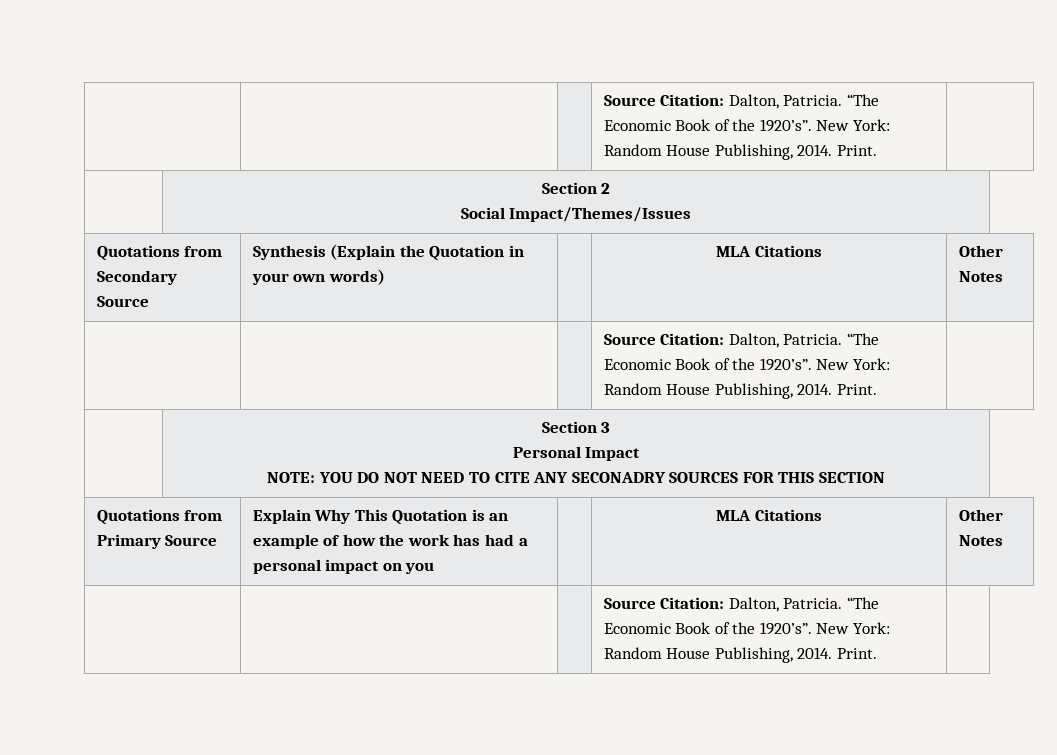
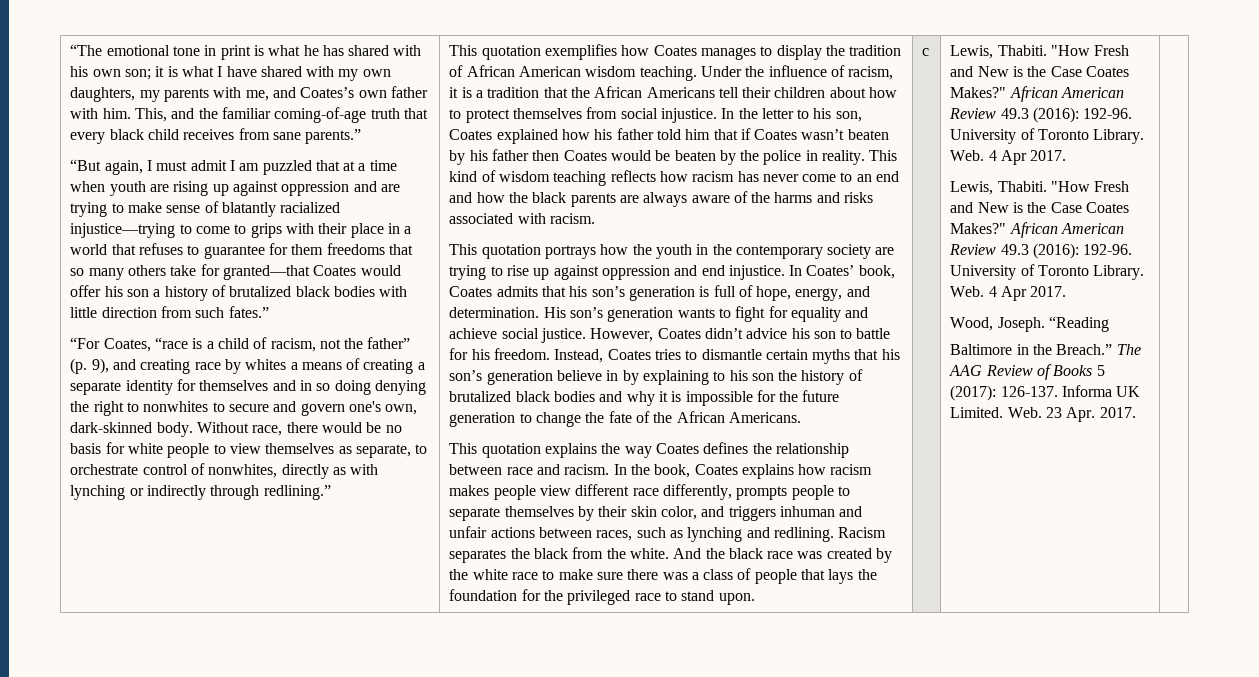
[603,94,879,109] [603,119,891,132] [603,144,877,160] [541,182,611,194] [460,207,692,222] [96,245,223,261] [96,270,177,285] [96,296,149,307] [252,244,524,261] [251,269,385,285] [716,245,822,257] [958,245,1003,257] [958,271,1003,282] [603,333,879,348] [603,358,891,371] [603,383,877,399] [541,421,611,433] [512,446,641,461] [266,472,886,483] [96,509,223,525] [96,534,218,549] [252,509,509,525] [252,534,528,549] [252,559,435,574] [716,509,822,521] [958,509,1003,521] [958,535,1003,546] [603,597,879,612] [603,622,891,635] [603,647,877,663] | | | Source Citation: Dalton, Patricia. “The Economic Book of the 1920’s”. New York: Random House Publishing, 2014. Print. | // | Section 2 // Social Impact/Themes/Issues // Quotations from Secondary Source | Synthesis (Explain the Quotation in your own words) | | MLA Citations | Other Notes // | | | Source Citation: Dalton, Patricia. “The Economic Book of the 1920’s”. New York: Random House Publishing, 2014. Print. | // | Section 3 // Personal Impact // NOTE: YOU DO NOT NEED TO CITE ANY SECONADRY SOURCES FOR THIS SECTION // Quotations from Primary Source | Explain Why This Quotation is an example of how the work has had a personal impact on you | | MLA Citations | Other Notes // | | | Source Citation: Dalton, Patricia. “The Economic Book of the 1920’s”. New York: Random House Publishing, 2014. Print. -> [70,44,422,60] [70,66,391,81] [70,86,428,102] [70,107,428,123] [70,128,362,144] [70,159,397,175] [70,181,400,196] [70,201,341,217] [70,223,412,238] [70,243,413,259] [70,264,401,280] [70,285,408,301] [70,306,269,318] [70,337,411,352] [70,358,425,374] [70,379,426,395] [70,401,418,416] [70,422,402,437] [70,442,428,458] [70,463,379,479] [70,485,331,500] [449,44,902,60] [449,65,894,81] [449,86,898,98] [449,107,862,123] [449,128,889,144] [449,149,898,165] [449,170,900,186] [449,191,874,207] [449,213,595,224] [449,244,895,259] [449,265,895,280] [449,285,870,301] [449,306,869,322] [449,328,891,343] [449,348,900,364] [449,369,863,385] [449,390,840,406] [449,411,801,427] [449,442,849,458] [449,464,873,479] [449,484,850,500] [449,506,863,521] [449,526,887,542] [449,547,893,563] [449,568,877,584] [449,589,755,605] [922,48,930,56] [950,45,1130,59] [950,66,1129,77] [950,86,1124,102] [949,107,1133,123] [950,128,1145,144] [950,150,1067,165] [950,181,1130,195] [950,202,1129,213] [950,222,1124,238] [949,243,1133,259] [950,264,1145,280] [950,286,1067,301] [950,316,1109,332] [950,344,1141,355] [949,364,1105,380] [950,385,1141,401] [950,407,1136,422] “The emotional tone in print is what he has shared with his own son; it is what I have shared with my own daughters, my parents with me, and Coates’s own father with him. This, and the familiar coming-of-age truth that every black child receives from sane parents.” // “But again, I must admit I am puzzled that at a time when youth are rising up against oppression and are trying to make sense of blatantly racialized injustice—trying to come to grips with their place in a world that refuses to guarantee for them freedoms that so many others take for granted—that Coates would offer his son a history of brutalized black bodies with little direction from such fates.” // “For Coates, “race is a child of racism, not the father” (p. 9), and creating race by whites a means of creating a separate identity for themselves and in so doing denying the right to nonwhites to secure and govern one's own, dark-skinned body. Without race, there would be no basis for white people to view themselves as separate, to orchestrate control of nonwhites, directly as with lynching or indirectly through redlining.” | This quotation exemplifies how Coates manages to display the tradition of African American wisdom teaching. Under the influence of racism, it is a tradition that the African Americans tell their children about how to protect themselves from social injustice. In the letter to his son, Coates explained how his father told him that if Coates wasn’t beaten by his father then Coates would be beaten by the police in reality. This kind of wisdom teaching reflects how racism has never come to an end and how the black parents are always aware of the harms and risks associated with racism. // This quotation portrays how the youth in the contemporary society are trying to rise up against oppression and end injustice. In Coates’ book, Coates admits that his son’s generation is full of hope, energy, and determination. His son’s generation wants to fight for equality and achieve social justice. However, Coates didn’t advice his son to battle for his freedom. Instead, Coates tries to dismantle certain myths that his son’s generation believe in by explaining to his son the history of brutalized black bodies and why it is impossible for the future generation to change the fate of the African Americans. // This quotation explains the way Coates defines the relationship between race and racism. In the book, Coates explains how racism makes people view different race differently, prompts people to separate themselves by their skin color, and triggers inhuman and unfair actions between races, such as lynching and redlining. Racism separates the black from the white. And the black race was created by the white race to make sure there was a class of people that lays the foundation for the privileged race to stand upon. | c | Lewis, Thabiti. "How Fresh and New is the Case Coates Makes?" African American Review 49.3 (2016): 192-96. University of Toronto Library. Web. 4 Apr 2017. // Lewis, Thabiti. "How Fresh and New is the Case Coates Makes?" African American Review 49.3 (2016): 192-96. University of Toronto Library. Web. 4 Apr 2017. // Wood, Joseph. “Reading // Baltimore in the Breach.” The AAG Review of Books 5 (2017): 126-137. Informa UK Limited. Web. 23 Apr. 2017.

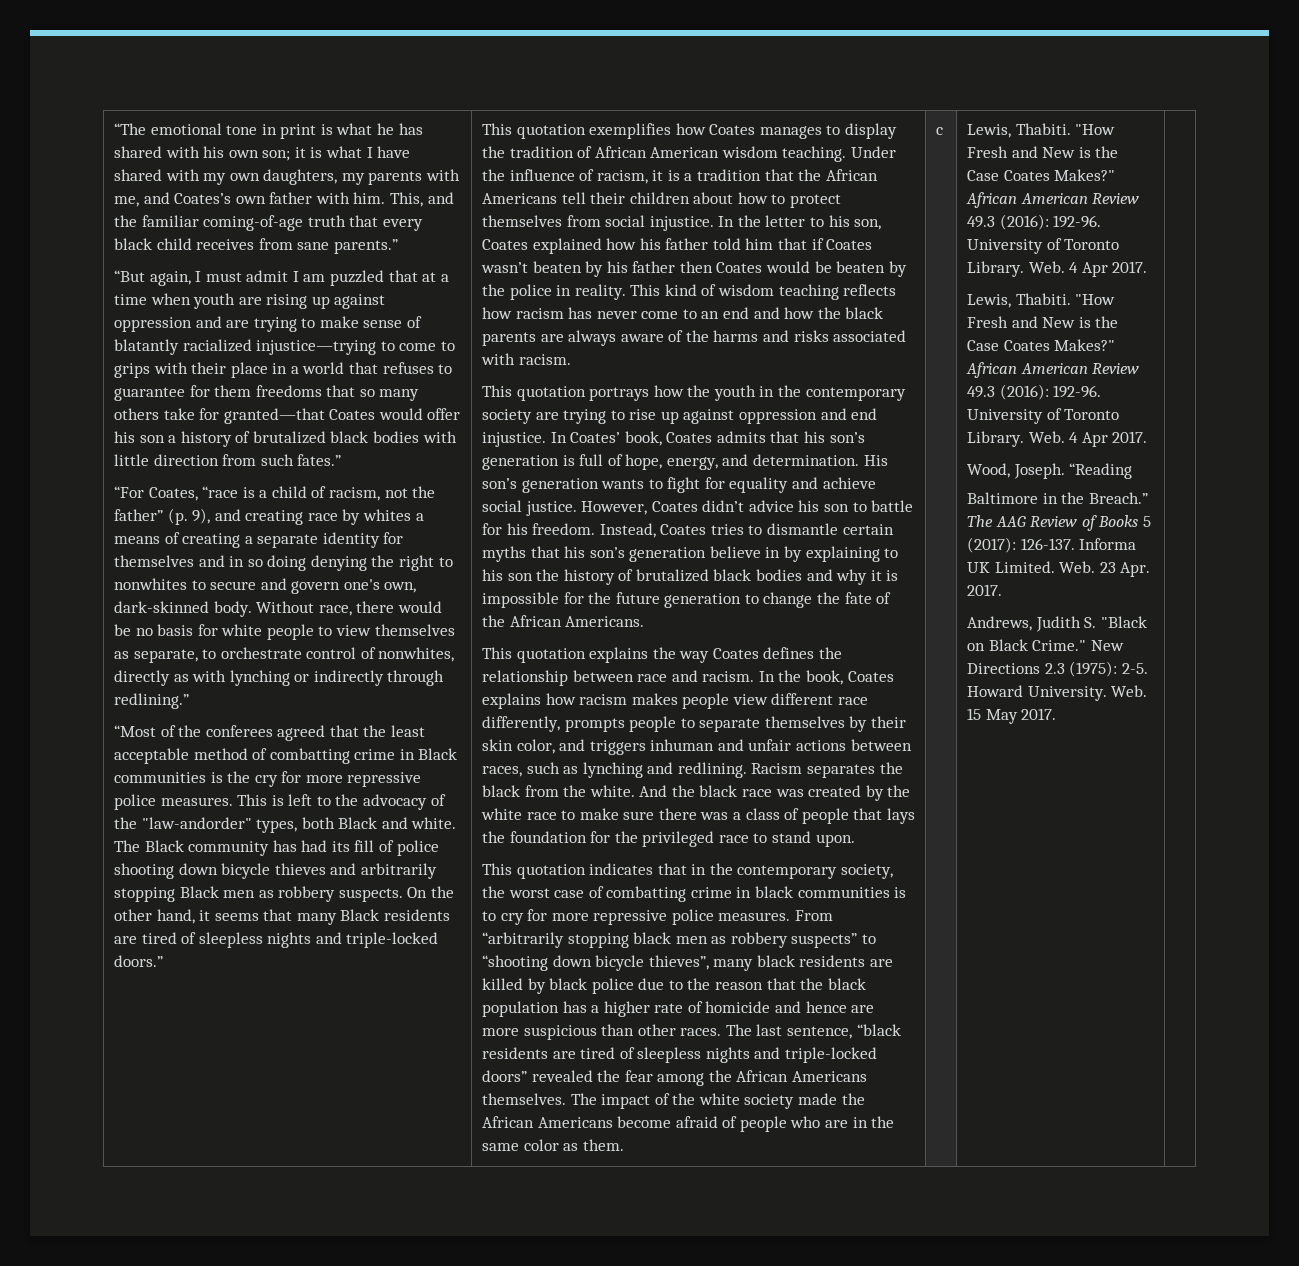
(331, 492) none -> [113,725,426,741] [113,748,458,764] [113,771,422,787] [113,794,446,810] [113,817,457,833] [113,840,439,856] [113,863,437,879] [113,886,455,902] [113,909,451,925] [113,932,439,948] [113,955,163,967] // “Most of the conferees agreed that the least acceptable method of combatting crime in Black communities is the cry for more repressive police measures. This is left to the advocacy of the "law-andorder" types, both Black and white. The Black community has had its fill of police shooting down bicycle thieves and arbitrarily stopping Black men as robbery suspects. On the other hand, it seems that many Black residents are tired of sleepless nights and triple-locked doors.”
(755, 599) none -> [481,863,894,879] [481,886,907,902] [481,909,834,925] [481,932,877,948] [481,955,894,971] [481,978,866,994] [481,1001,875,1017] [481,1024,901,1040] [481,1047,878,1063] [481,1070,868,1086] [481,1093,865,1109] [481,1116,895,1132] [481,1139,624,1151] // This quotation indicates that in the contemporary society, the worst case of combatting crime in black communities is to cry for more repressive police measures. From “arbitrarily stopping black men as robbery suspects” to “shooting down bicycle thieves”, many black residents are killed by black police due to the reason that the black population has a higher rate of homicide and hence are more suspicious than other races. The last sentence, “black residents are tired of sleepless nights and triple-locked doors” revealed the fear among the African Americans themselves. The impact of the white society made the African Americans become afraid of people who are in the same color as them.
(1136, 412) none -> [966,616,1147,632] [966,639,1124,651] [966,661,1148,677] [966,685,1148,701] [966,708,1057,724] // Andrews, Judith S. "Black on Black Crime." New Directions 2.3 (1975): 2-5. Howard University. Web. 15 May 2017.

